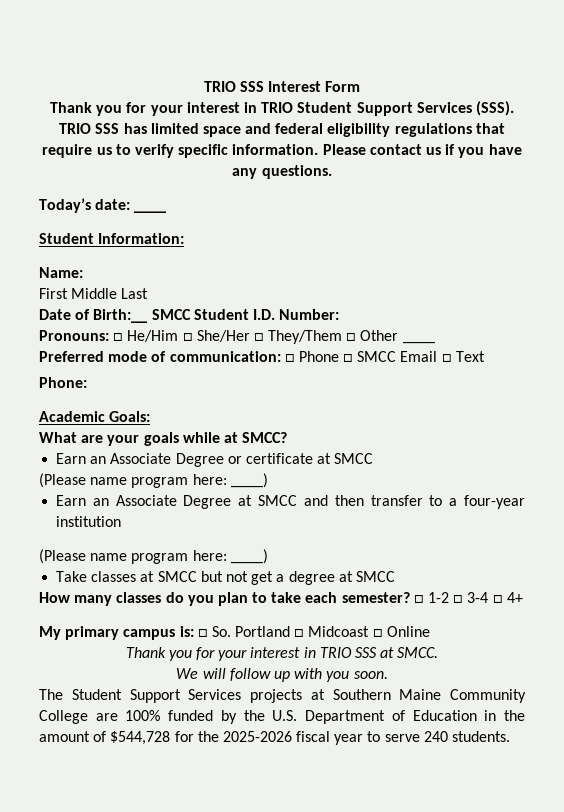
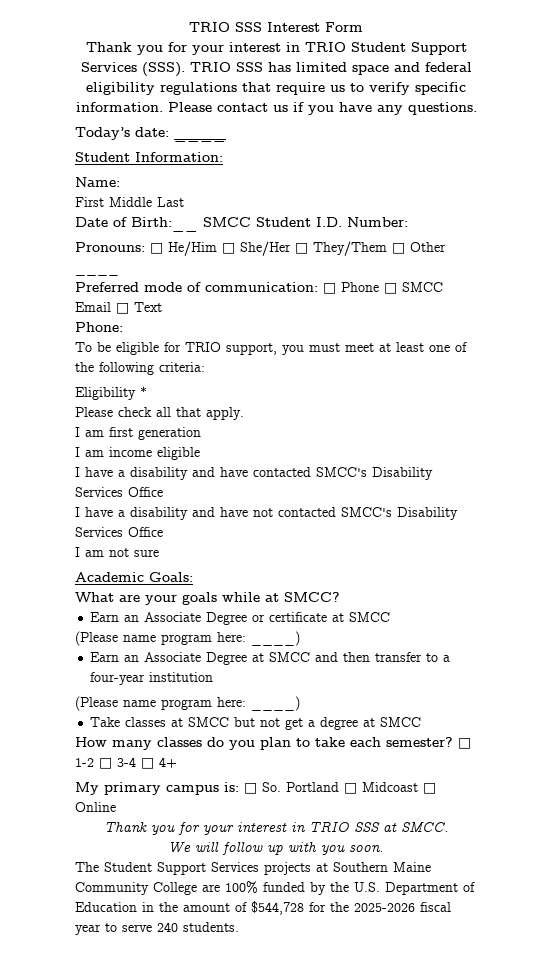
(87, 382) none -> [75,342,467,355] [75,362,205,375] [75,386,147,400] [75,407,244,420] [75,427,201,440] [75,447,200,460] [75,467,433,480] [75,487,163,497] [75,507,458,520] [75,527,163,537] [75,547,159,557] // To be eligible for TRIO support, you must meet at least one of the following criteria: // Eligibility * // Please check all that apply. // I am first generation // I am income eligible // I have a disability and have contacted SMCC's Disability Services Office // I have a disability and have not contacted SMCC's Disability Services Office // I am not sure

